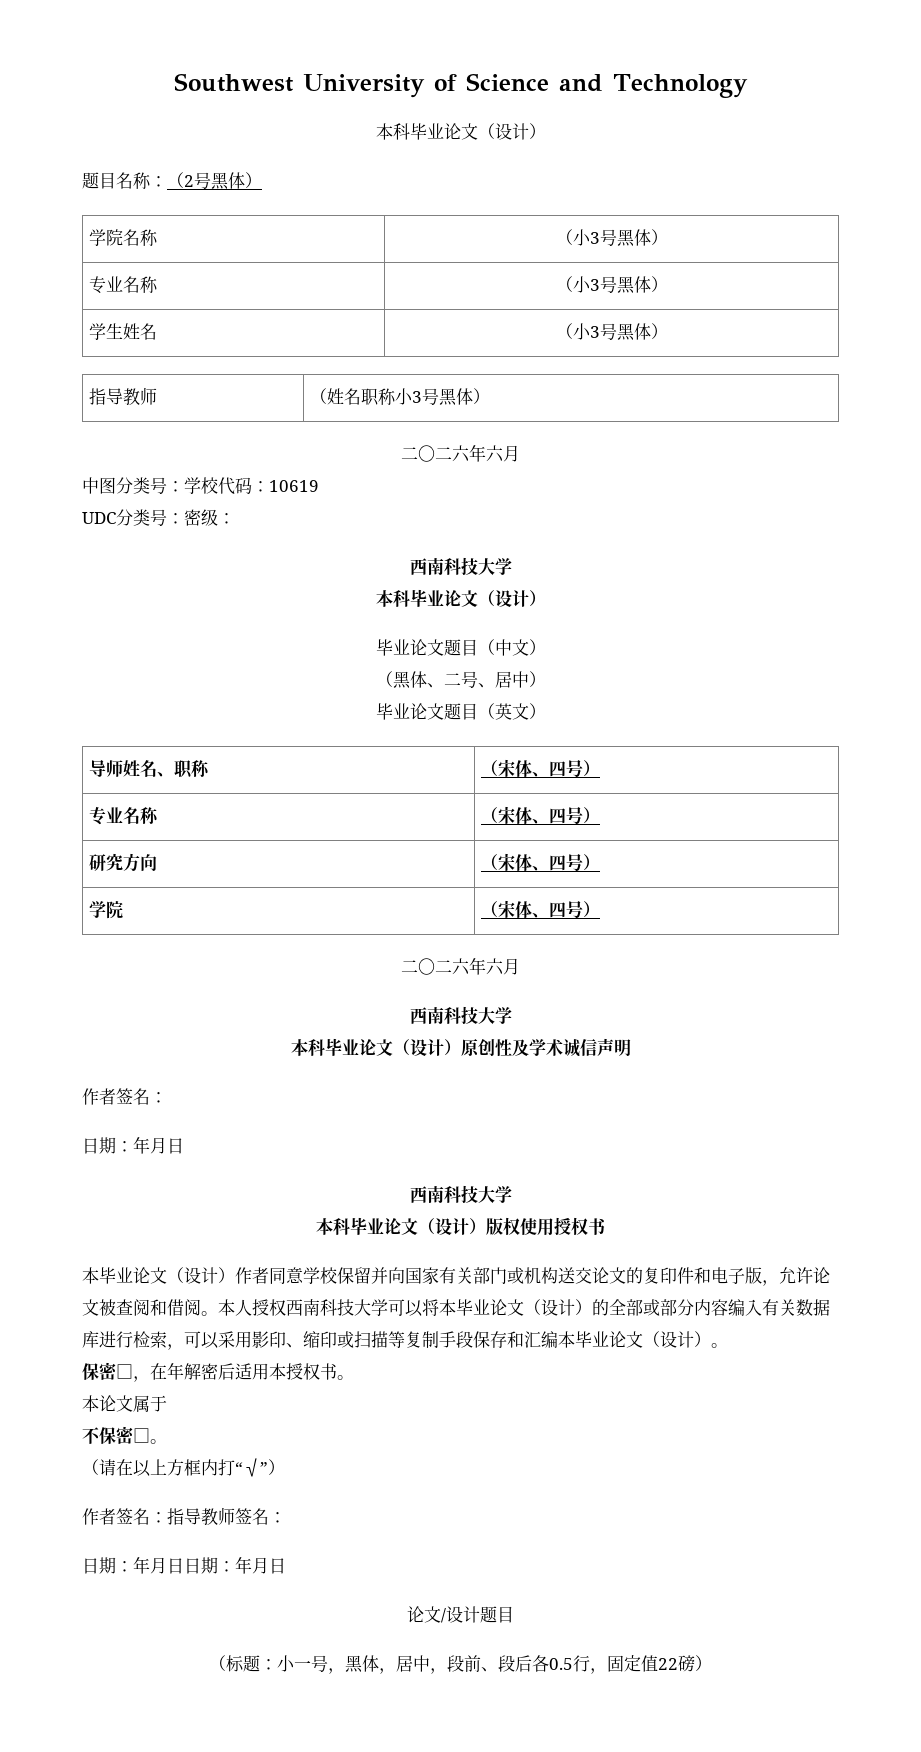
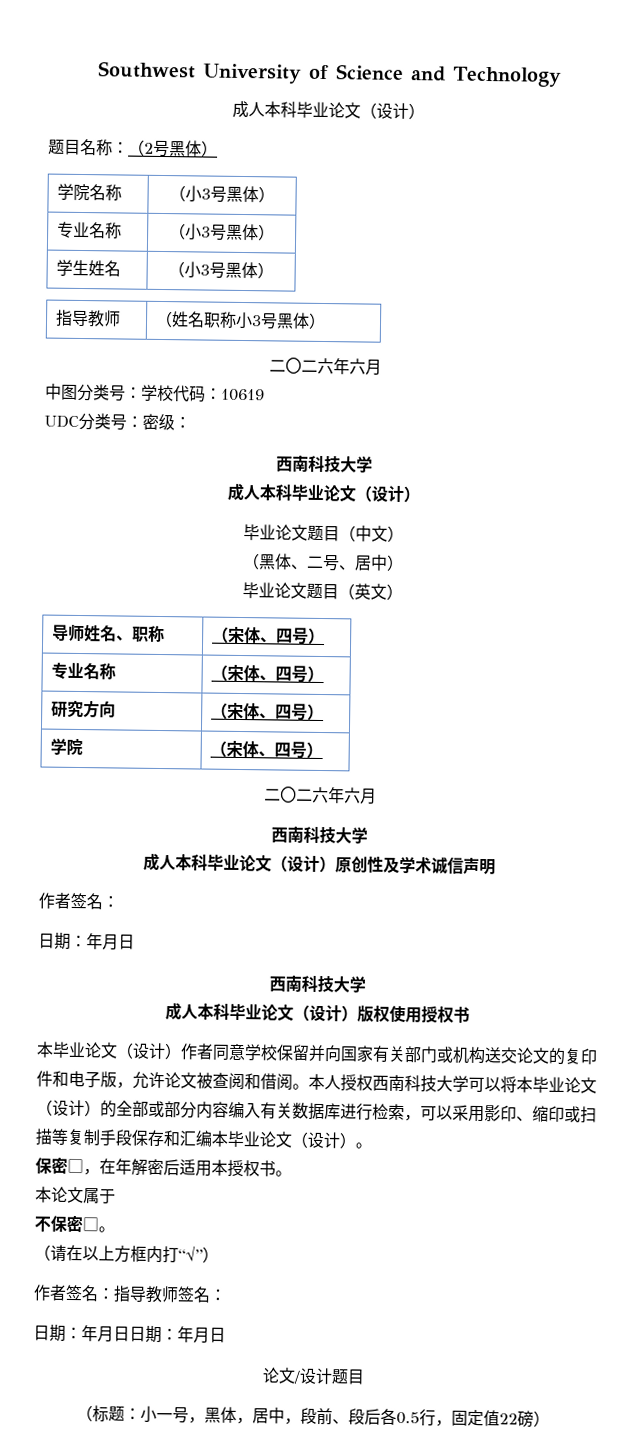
(749, 86) none -> [232,100,265,119] 成人
(512, 566) none -> [227,482,260,502] 成人
(512, 1015) none -> [143,852,176,872] 成人
(512, 1194) none -> [165,1002,198,1021] 成人

